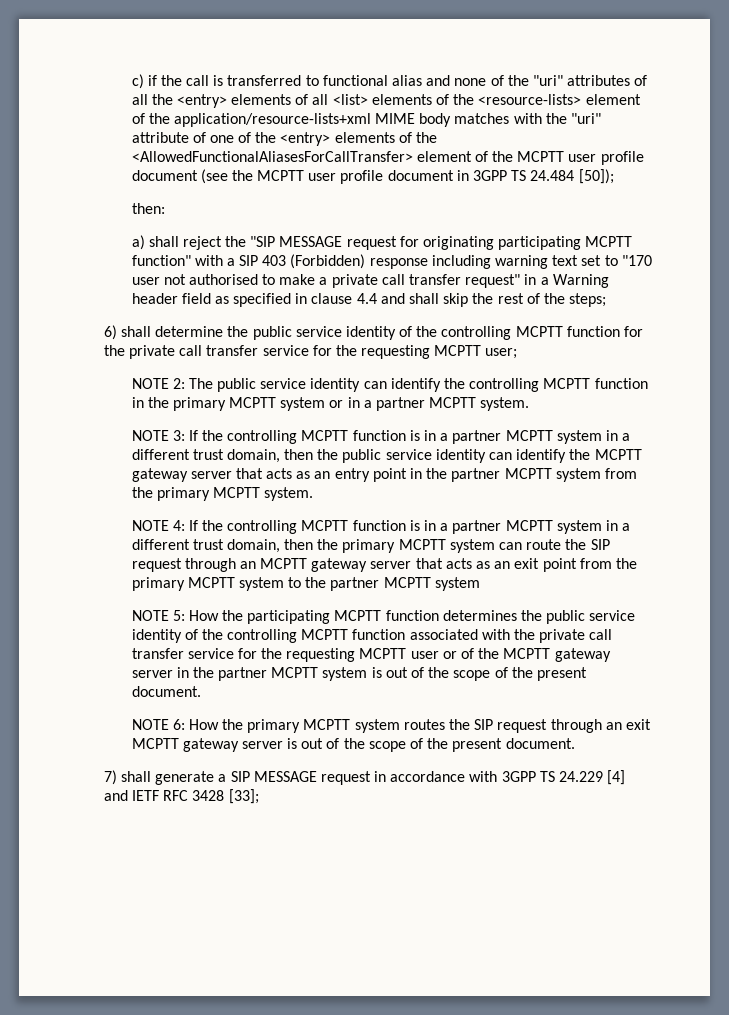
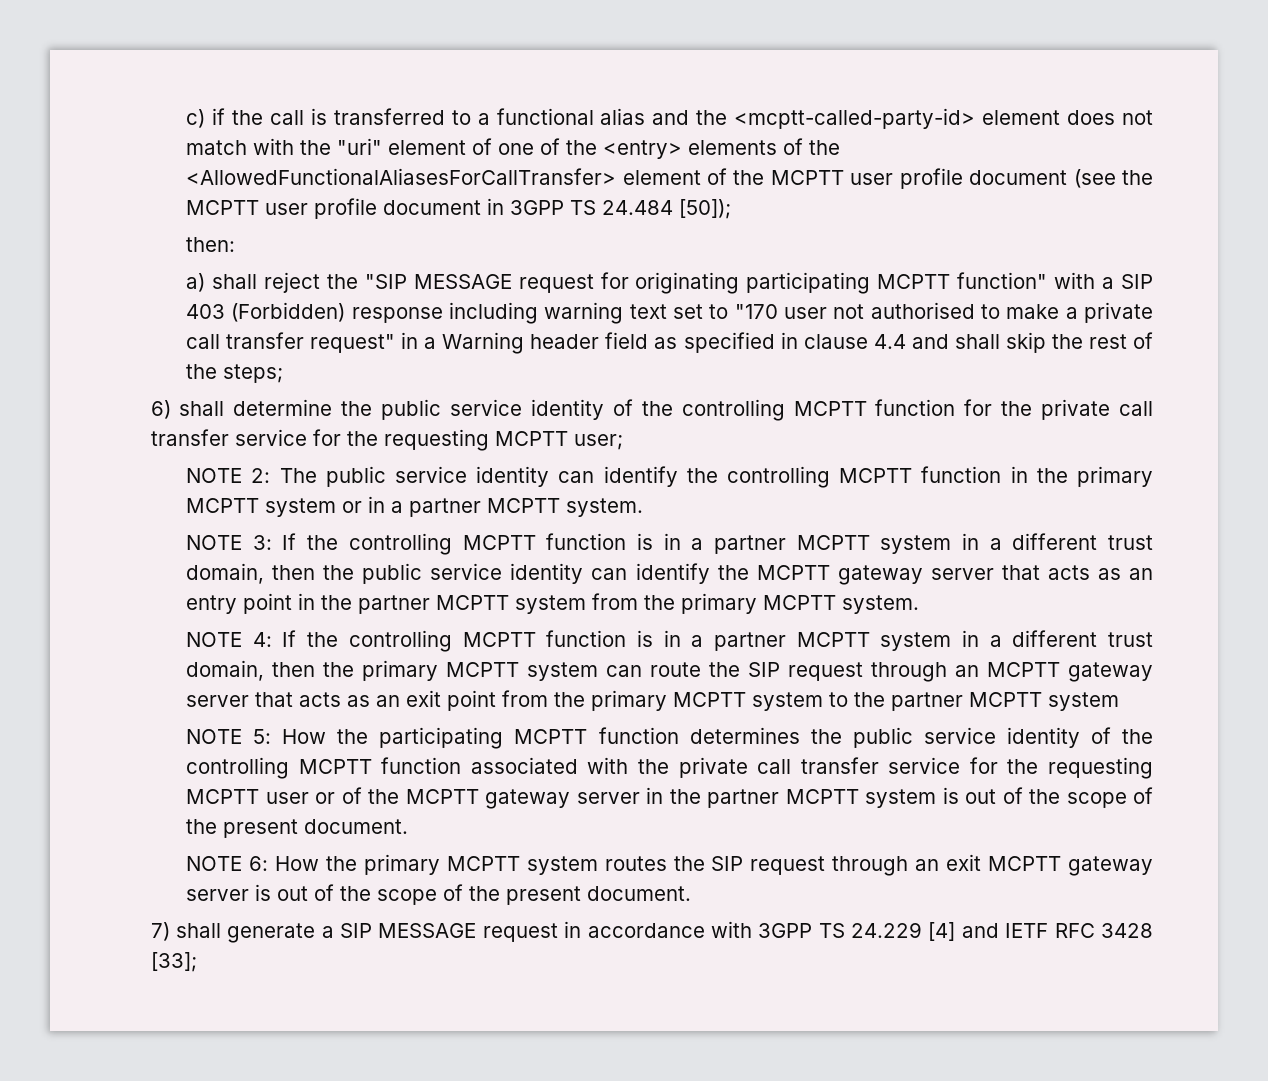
(319, 80) none -> [477,113,490,125] a
[454,75,648,86] [131,94,641,108] [131,113,510,127] none of the "uri" attributes of all the <entry> elements of all <list> elements of the <resource-lists> element of the application/resource-lists+xml MIME body matches -> [696,108,1153,129] [186,140,248,155] the <mcptt-called-party-id> element does not match
[131,132,189,143] attribute -> [388,140,467,155] element

